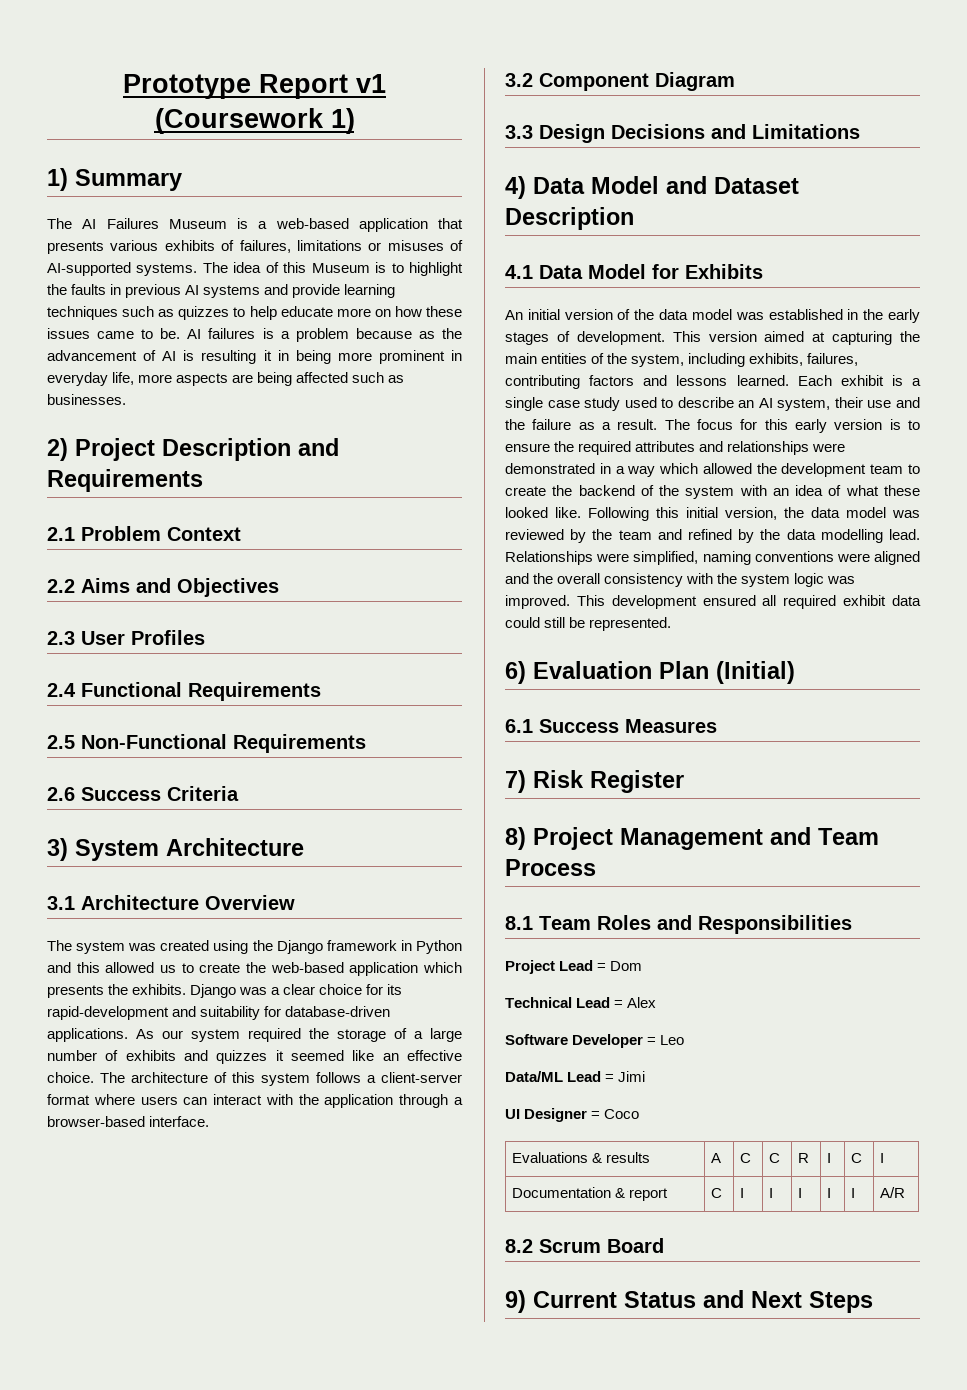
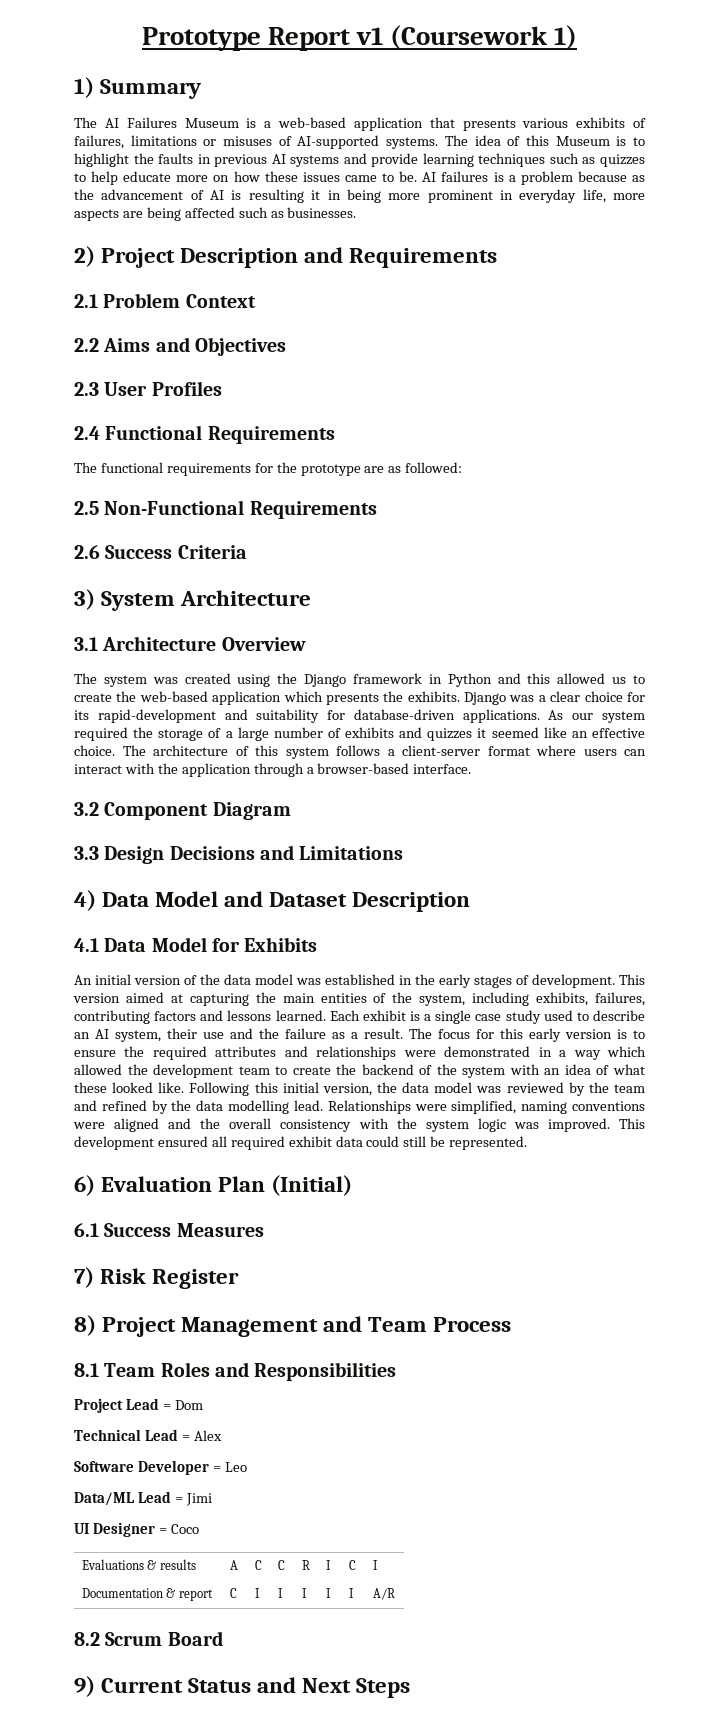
(321, 691) none -> [74,462,463,476] // The functional requirements for the prototype are as followed:

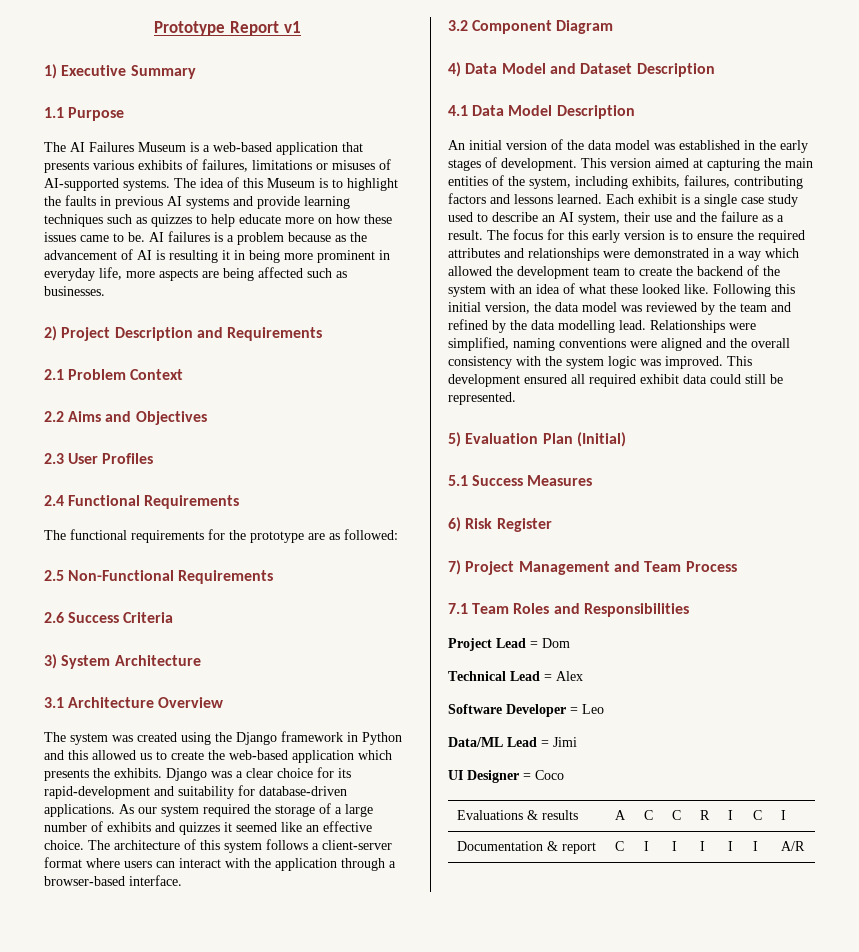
[390,25,578,50] [74,77,94,98] (Coursework 1) // 1) -> [44,64,127,79] // 1) Executive
(202, 89) none -> [44,107,125,121] // 1.1 Purpose
[74,845,404,864] // 3.3 Design Decisions and Limitations -> (614, 27) none
[211,937,318,952] for Exhibits -> [556,105,635,119] Description
[74,1175,95,1196] 6) -> [448,432,461,447] 5)
[74,1223,99,1237] 6.1 -> [448,475,468,486] 5.1
[74,1267,94,1288] 7) -> [448,517,461,532] 6)
[74,1315,96,1336] 8) -> [448,560,461,575] 7)
[74,1363,99,1377] 8.1 -> [448,603,468,614] 7.1
[74,1631,223,1646] [74,1676,411,1698] // 8.2 Scrum Board // 9) Current Status and Next Steps -> (805, 846) none

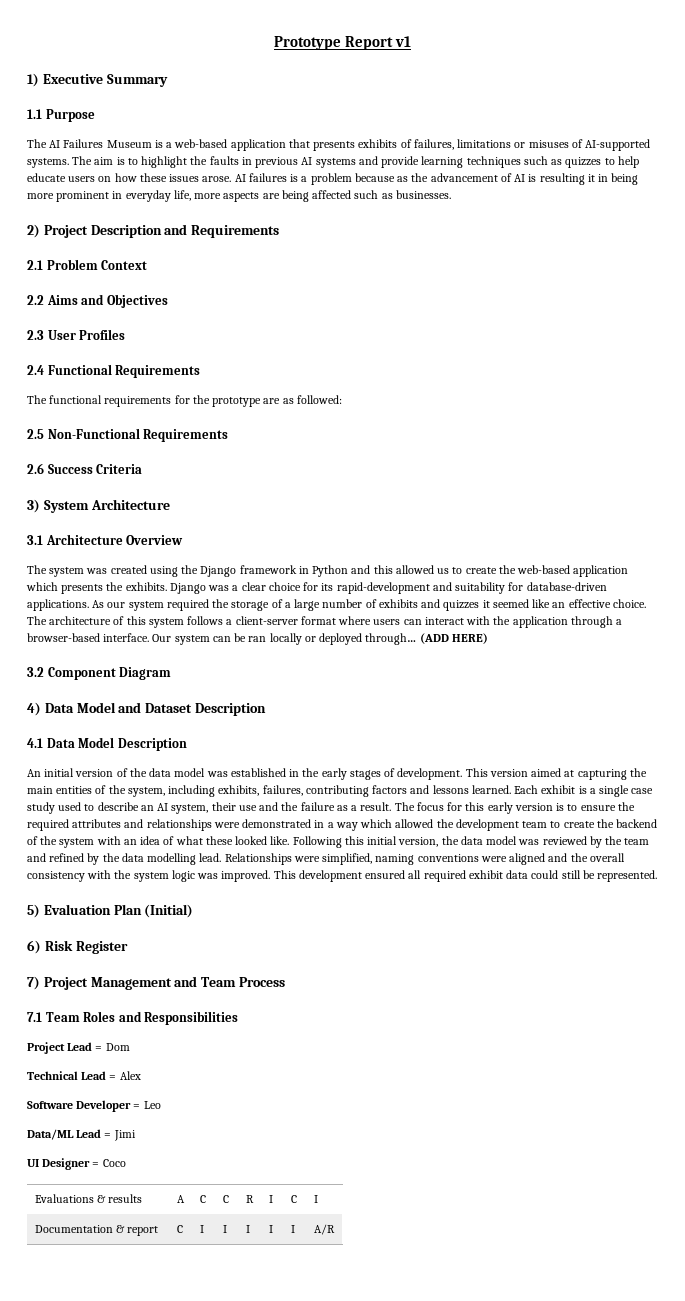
[93,160,134,170] various -> (356, 146) none
[200,177,315,188] idea of this Museum -> [94,157,114,165] aim
[285,217,314,224] more -> [68,176,96,182] users
[80,232,145,242] came to be. -> [202,176,232,182] arose.
(182, 880) none -> [152,633,488,645] Our system can be ran locally or deployed through… (ADD HERE)
[448,475,593,486] // 5.1 Success Measures -> (194, 911) none

